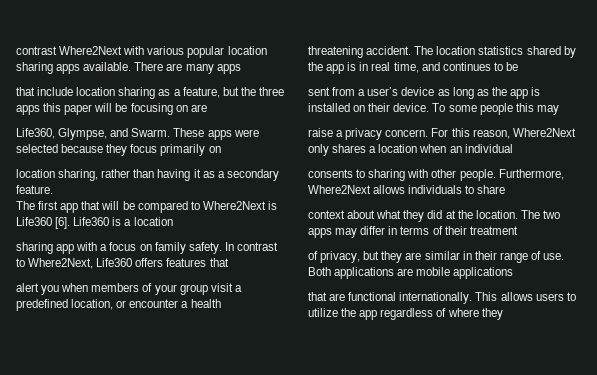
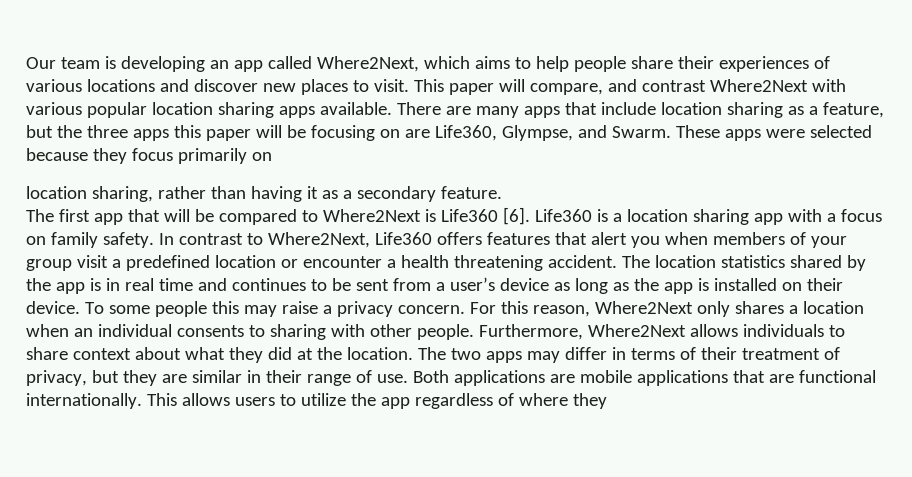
(16, 50) none -> [26,56,830,72] [26,79,637,95] Our team is developing an app called Where2Next, which aims to help people share their experiences of various locations and discover new places to visit. This paper will compare, and
(241, 69) // -> (560, 112) none
(207, 108) // -> (430, 133) none
(173, 221) // -> (688, 215) none
(229, 262) // -> (587, 238) none
[71,299,114,310] location, -> [214,255,276,268] location
(221, 303) // -> (449, 261) none
[393,62,419,73] time, -> [158,278,193,291] time
(518, 66) // -> (351, 284) none
(559, 110) // -> (277, 311) none
(513, 148) // -> (172, 330) none
(506, 189) // -> (68, 353) none
(518, 230) // -> (820, 354) none
(514, 273) // -> (728, 378) none

